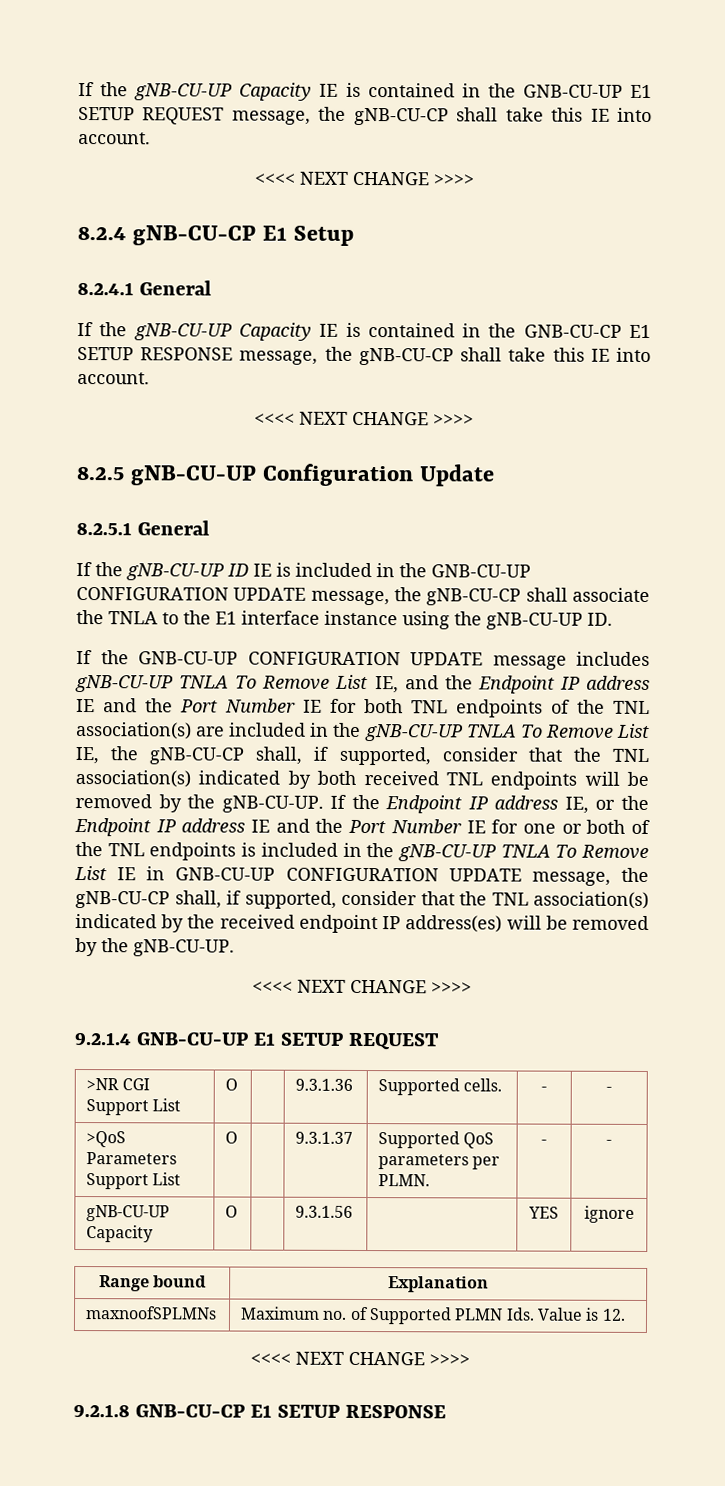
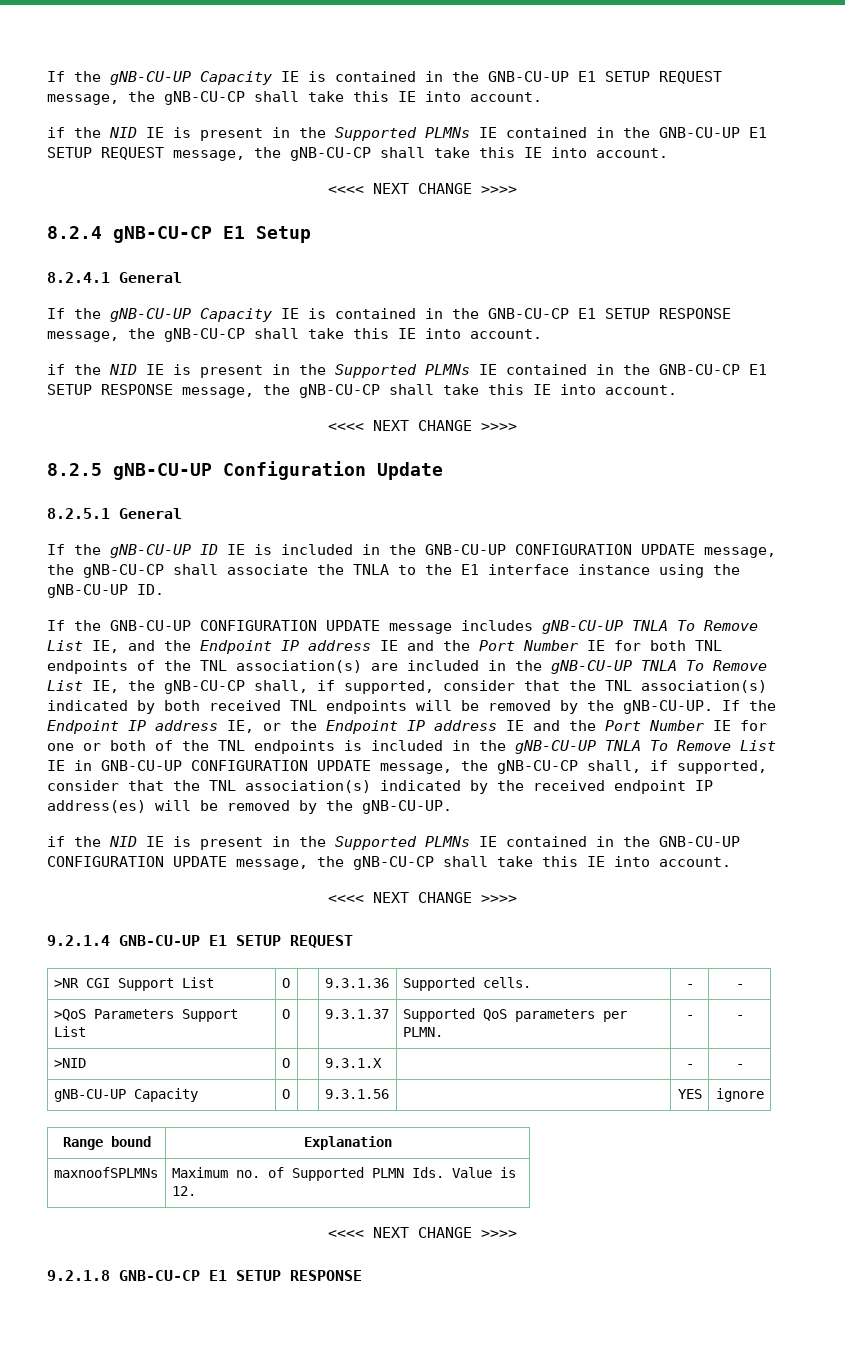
(151, 138) none -> [47,127,767,141] [47,147,668,161] // if the NID IE is present in the Supported PLMNs IE contained in the GNB-CU-UP E1 SETUP REQUEST message, the gNB-CU-CP shall take this IE into account.
(150, 378) none -> [47,364,767,378] [47,384,677,398] // if the NID IE is present in the Supported PLMNs IE contained in the GNB-CU-CP E1 SETUP RESPONSE message, the gNB-CU-CP shall take this IE into account.
(235, 948) none -> [47,836,740,850] [47,856,731,870] // if the NID IE is present in the Supported PLMNs IE contained in the GNB-CU-UP CONFIGURATION UPDATE message, the gNB-CU-CP shall take this IE into account.
(612, 1142) none -> [53,1058,86,1068] [281,1058,290,1068] [324,1058,382,1068] [685,1064,694,1068] [735,1064,744,1068] // >NID | O | | 9.3.1.X | | - | -

